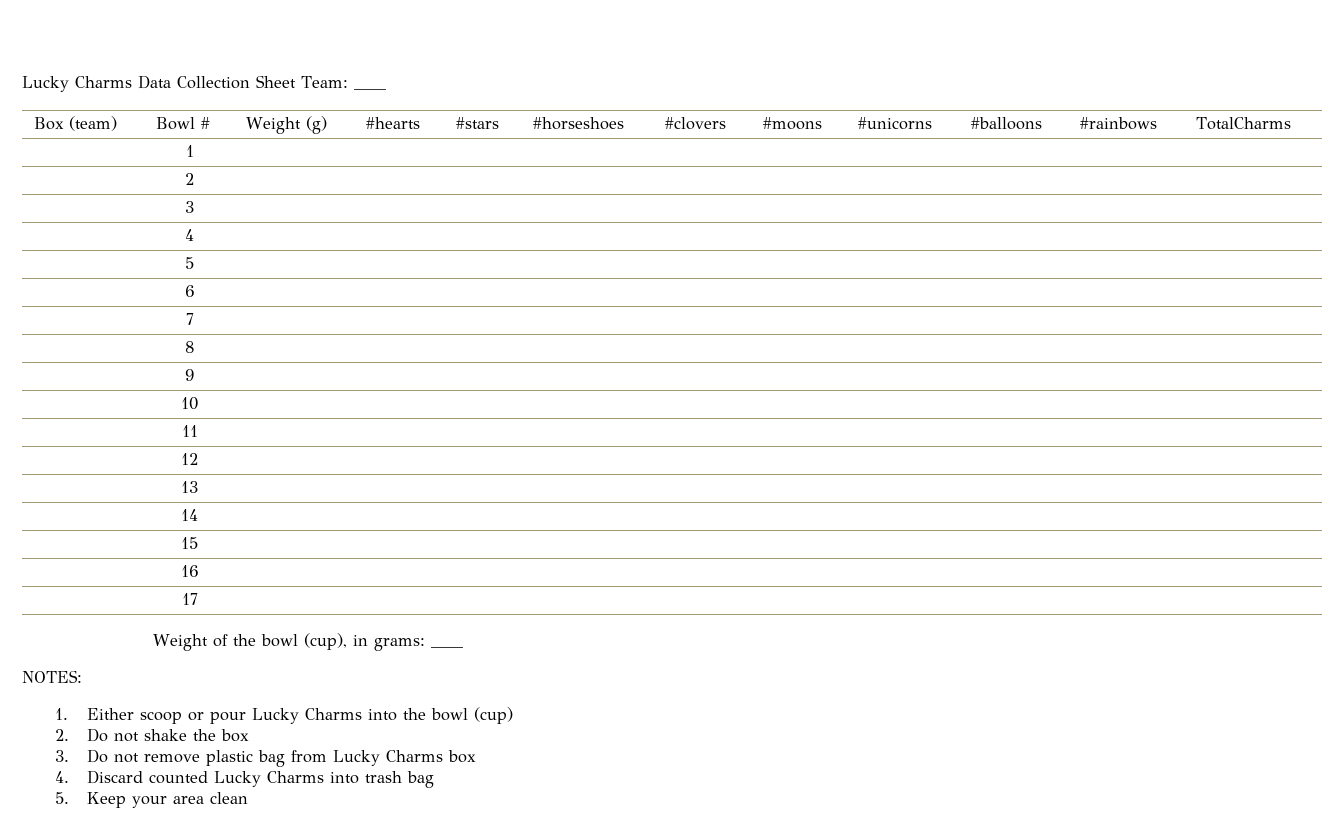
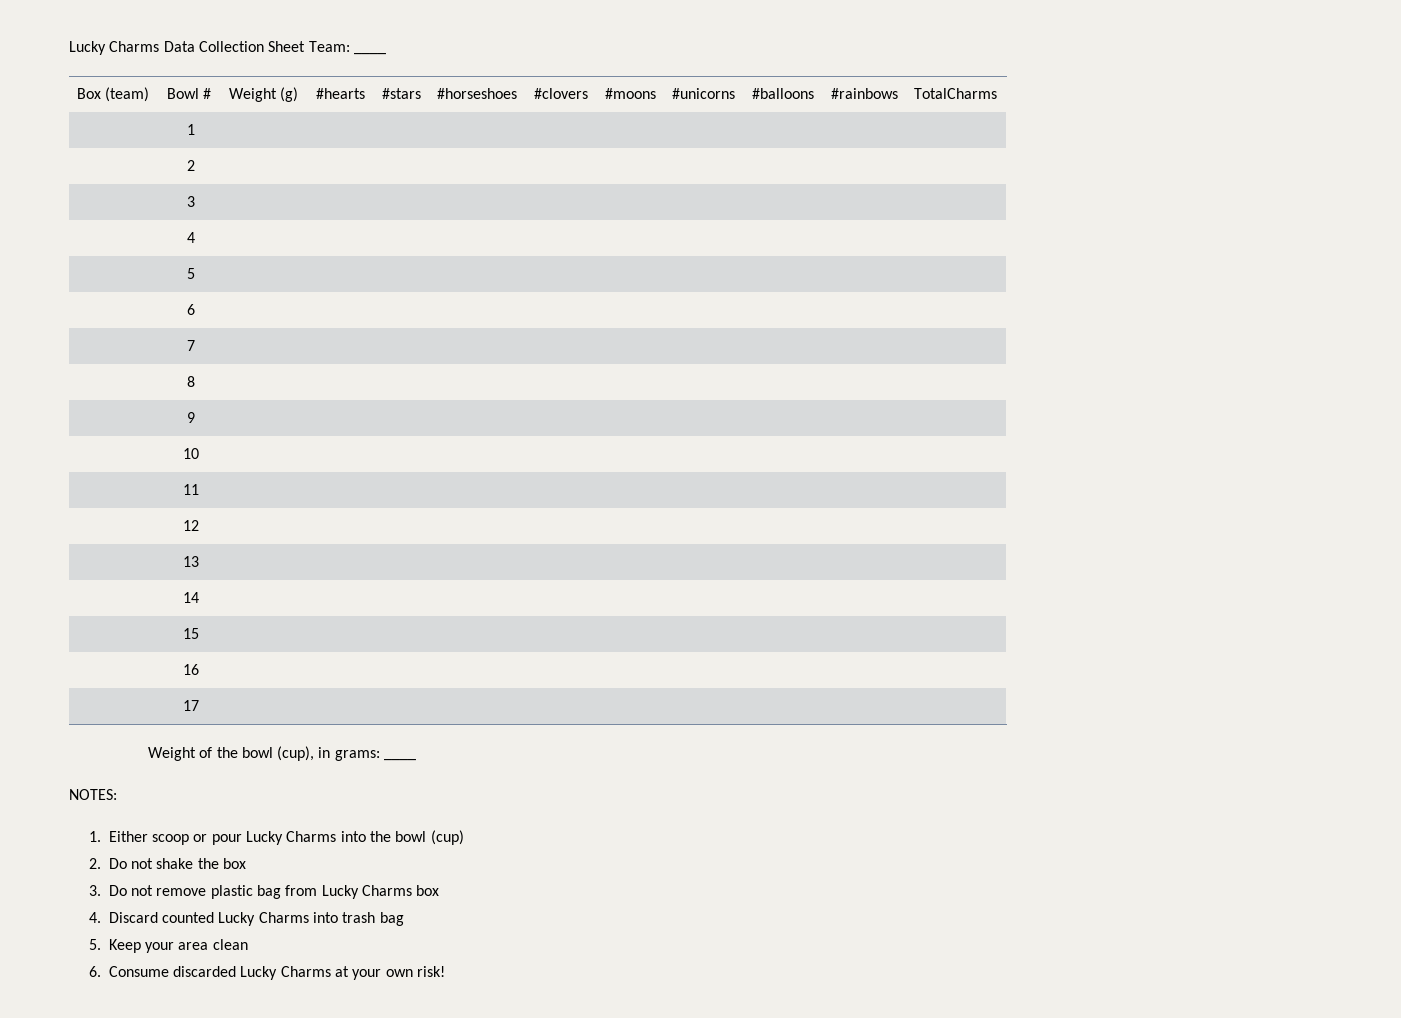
(249, 798) none -> [88,966,445,980] // 6. Consume discarded Lucky Charms at your own risk!

